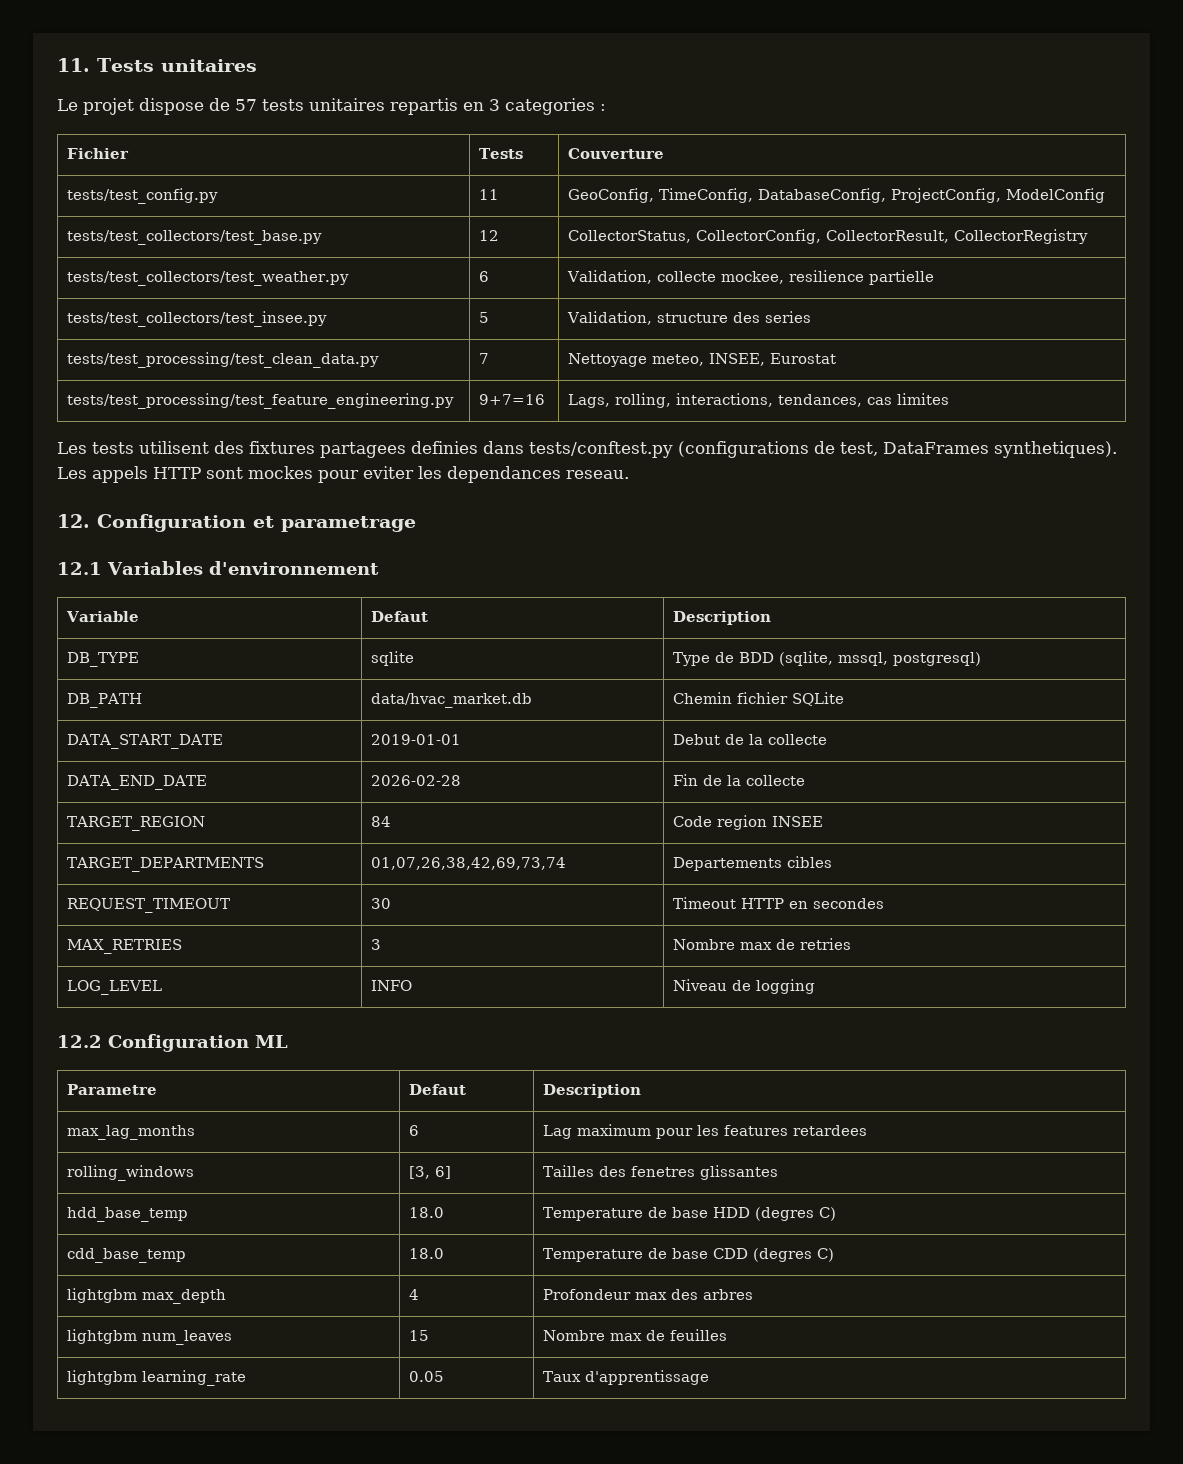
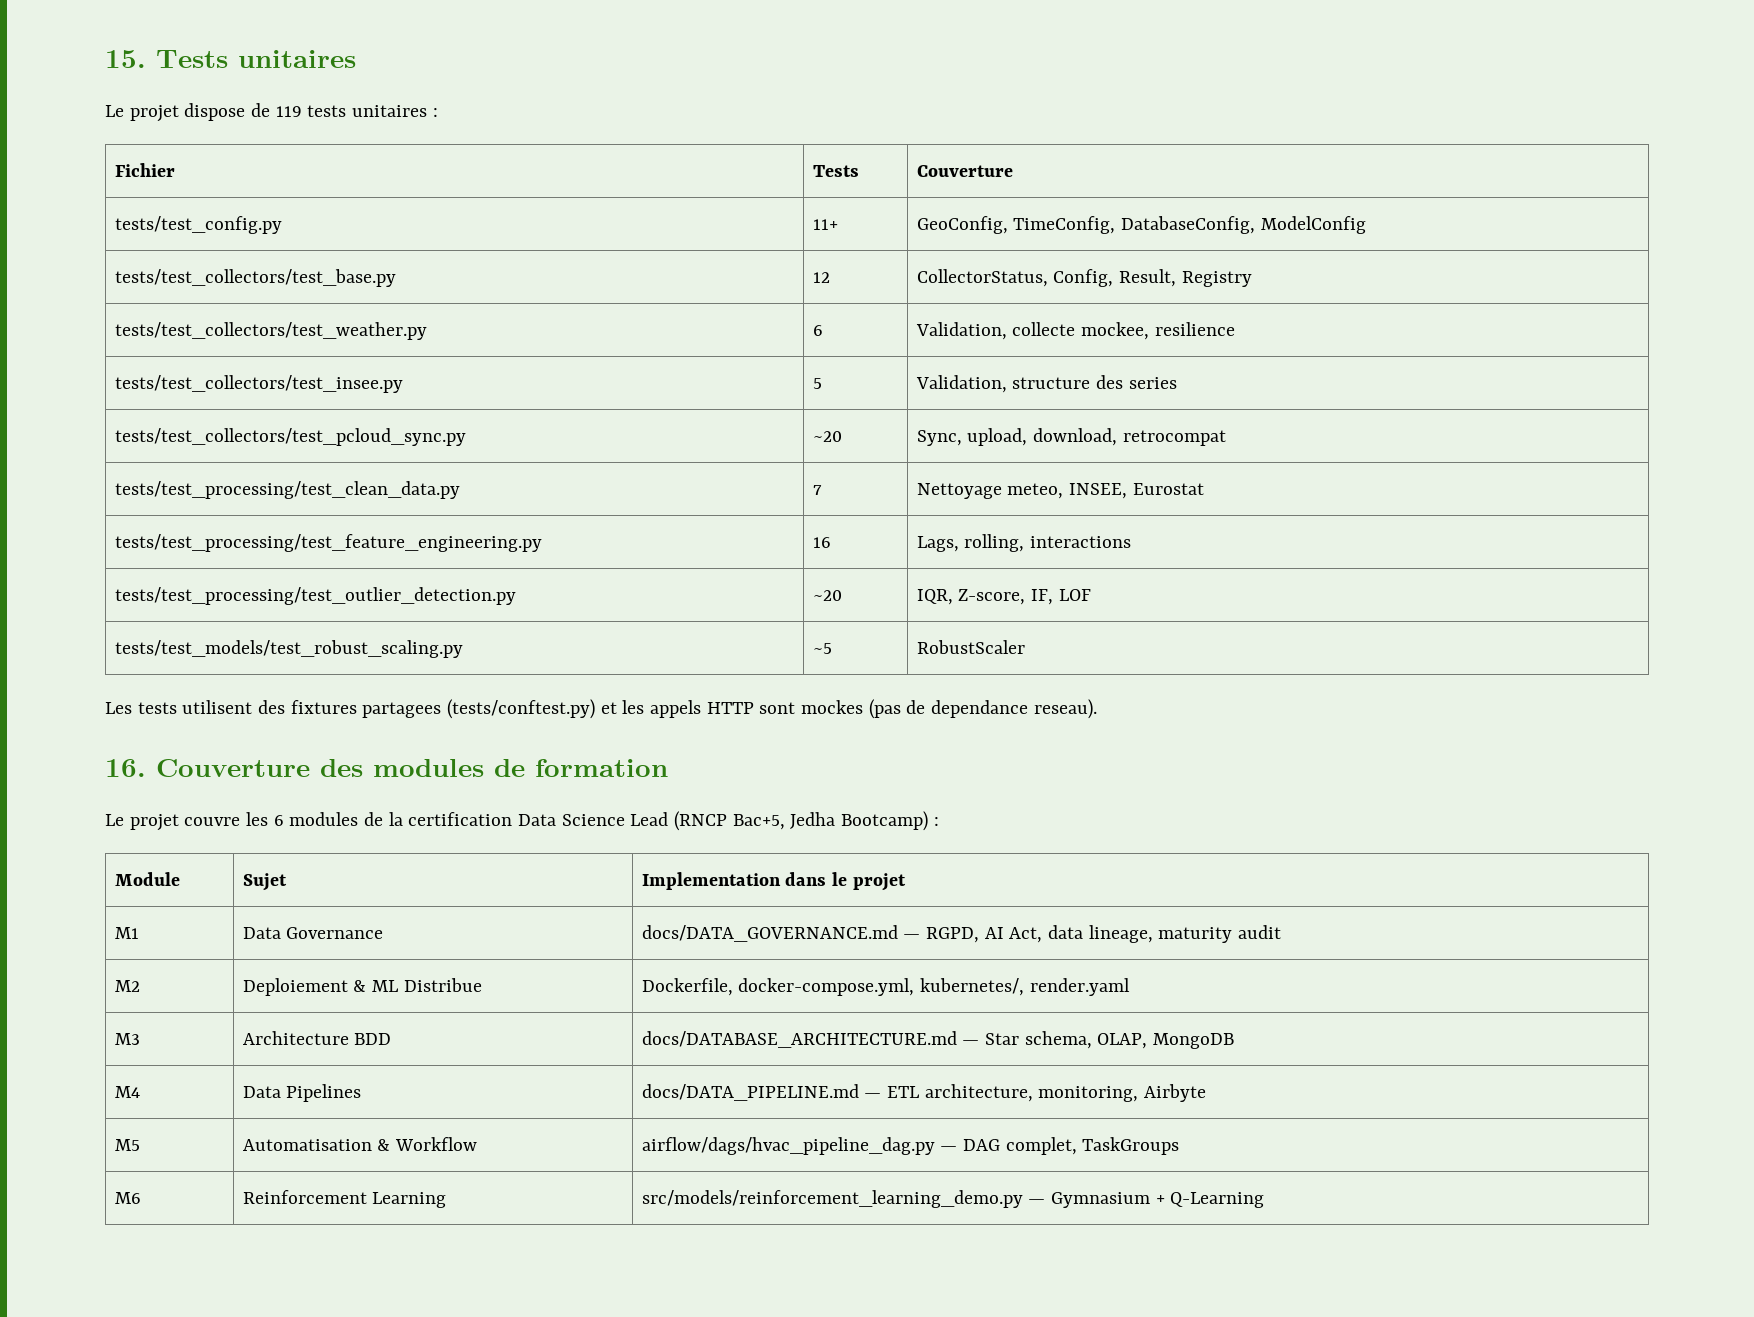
[57,58,90,72] 11. -> [105,50,146,68] 15.
[235,99,257,111] 57 -> [275,106,302,117] 119
[390,98,595,115] repartis en 3 categories -> (428, 111) none
[479,189,500,200] 11 -> [812,219,838,230] 11+
[891,188,1002,203] ProjectConfig, -> (1256, 225) none
[696,229,1089,244] CollectorConfig, CollectorResult, CollectorRegistry -> [1053,269,1252,287] Config, Result, Registry
[869,270,935,285] partielle -> (1235, 329) none
(812, 317) none -> [114,428,466,446] [812,431,842,442] [916,428,1226,446] // tests/test_collectors/test_pcloud_sync.py | ~20 | Sync, upload, download, retrocompat
[479,394,546,405] 9+7=16 -> [812,537,831,548] 16
[676,393,950,407] interactions, tendances, cas limites -> [1030,536,1132,548] [114,587,516,605] [812,590,842,601] [916,589,1091,605] [114,640,463,658] [812,643,832,654] [916,640,1025,654] interactions // tests/test_processing/test_outlier_detection.py | ~20 | IQR, Z-score, IF, LOF // tests/test_models/test_robust_scaling.py | ~5 | RobustScaler
[411,441,1117,458] [57,466,629,483] [57,514,416,532] [57,561,379,575] [66,611,140,622] [371,611,429,622] [673,611,772,625] [67,652,140,667] [371,651,415,666] [673,651,982,666] [67,693,143,708] [371,693,533,708] [673,692,845,706] [67,734,224,749] [371,734,462,745] [673,734,828,745] [67,775,208,790] [371,775,462,786] [673,774,806,786] [67,816,206,831] [371,816,392,827] [673,815,824,830] [67,857,265,872] [371,857,567,870] [673,856,833,871] [67,898,231,913] [371,898,392,909] [673,897,885,909] [67,939,183,954] [371,939,382,950] [673,938,852,950] [67,980,163,995] [371,980,413,991] [673,979,816,994] [57,1034,288,1052] [67,1084,158,1095] [409,1084,467,1095] [543,1084,642,1098] [67,1125,196,1140] [409,1125,420,1136] [543,1124,868,1139] [67,1165,195,1181] [409,1166,452,1179] [543,1165,779,1180] [67,1207,189,1222] [409,1207,445,1218] [543,1207,837,1221] [67,1248,187,1263] [409,1248,445,1259] [543,1248,835,1262] [67,1288,227,1304] [409,1289,420,1300] [543,1289,754,1300] [67,1329,233,1345] [409,1330,430,1341] [543,1329,728,1341] [67,1370,247,1386] [409,1371,445,1382] [543,1370,710,1385] definies dans tests/conftest.py (configurations de test, DataFrames synthetiques). Les appels HTTP sont mockes pour eviter les dependances reseau. // 12. Configuration et parametrage // 12.1 Variables d'environnement // Variable | Defaut | Description // DB_TYPE | sqlite | Type de BDD (sqlite, mssql, postgresql) // DB_PATH | data/hvac_market.db | Chemin fichier SQLite // DATA_START_DATE | 2019-01-01 | Debut de la collecte // DATA_END_DATE | 2026-02-28 | Fin de la collecte // TARGET_REGION | 84 | Code region INSEE // TARGET_DEPARTMENTS | 01,07,26,38,42,69,73,74 | Departements cibles // REQUEST_TIMEOUT | 30 | Timeout HTTP en secondes // MAX_RETRIES | 3 | Nombre max de retries // LOG_LEVEL | INFO | Niveau de logging // 12.2 Configuration ML // Parametre | Defaut | Description // max_lag_months | 6 | Lag maximum pour les features retardees // rolling_windows | [3, 6] | Tailles des fenetres glissantes // hdd_base_temp | 18.0 | Temperature de base HDD (degres C) // cdd_base_temp | 18.0 | Temperature de base CDD (degres C) // lightgbm max_depth | 4 | Profondeur max des arbres // lightgbm num_leaves | 15 | Nombre max de feuilles // lightgbm learning_rate | 0.05 | Taux d'apprentissage -> [447,699,1097,719] [105,759,668,777] [105,811,939,831] [114,872,180,886] [242,873,287,891] [641,872,906,891] [114,927,139,939] [242,927,384,939] [641,925,1282,943] [114,980,140,992] [242,978,482,996] [641,978,1130,996] [114,1033,140,1045] [242,1031,392,1045] [641,1031,1235,1049] [114,1086,140,1098] [242,1084,362,1102] [641,1084,1207,1102] [114,1139,140,1151] [242,1137,478,1151] [641,1137,1180,1155] [114,1192,141,1204] [242,1190,447,1208] [641,1190,1265,1208] (tests/conftest.py) et les appels HTTP sont mockes (pas de dependance reseau). // 16. Couverture des modules de formation // Le projet couvre les 6 modules de la certification Data Science Lead (RNCP Bac+5, Jedha Bootcamp) : // Module | Sujet | Implementation dans le projet // M1 | Data Governance | docs/DATA_GOVERNANCE.md — RGPD, AI Act, data lineage, maturity audit // M2 | Deploiement & ML Distribue | Dockerfile, docker-compose.yml, kubernetes/, render.yaml // M3 | Architecture BDD | docs/DATABASE_ARCHITECTURE.md — Star schema, OLAP, MongoDB // M4 | Data Pipelines | docs/DATA_PIPELINE.md — ETL architecture, monitoring, Airbyte // M5 | Automatisation & Workflow | airflow/dags/hvac_pipeline_dag.py — DAG complet, TaskGroups // M6 | Reinforcement Learning | src/models/reinforcement_learning_demo.py — Gymnasium + Q-Learning

